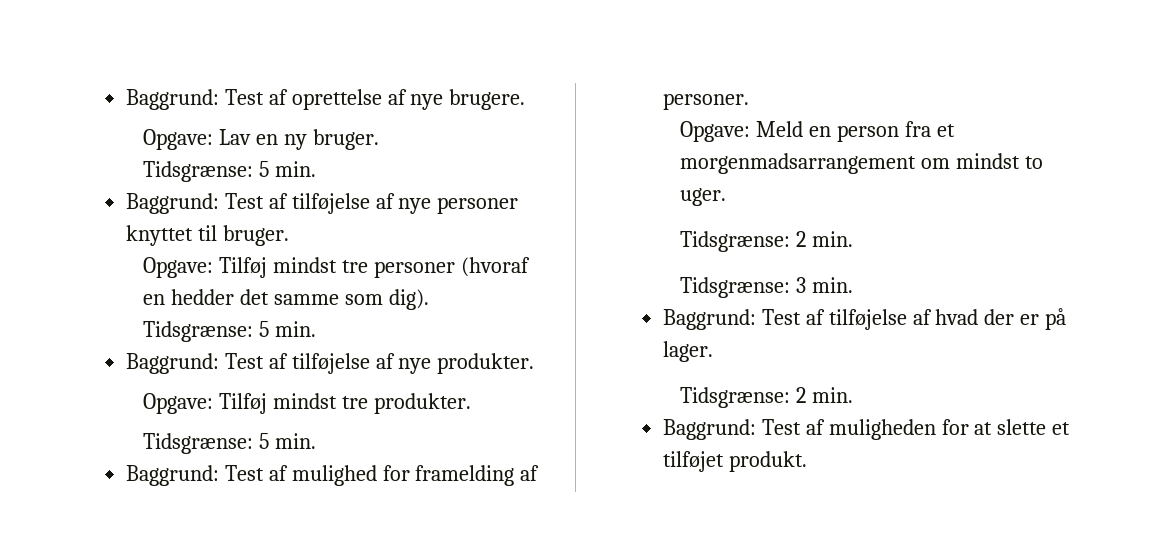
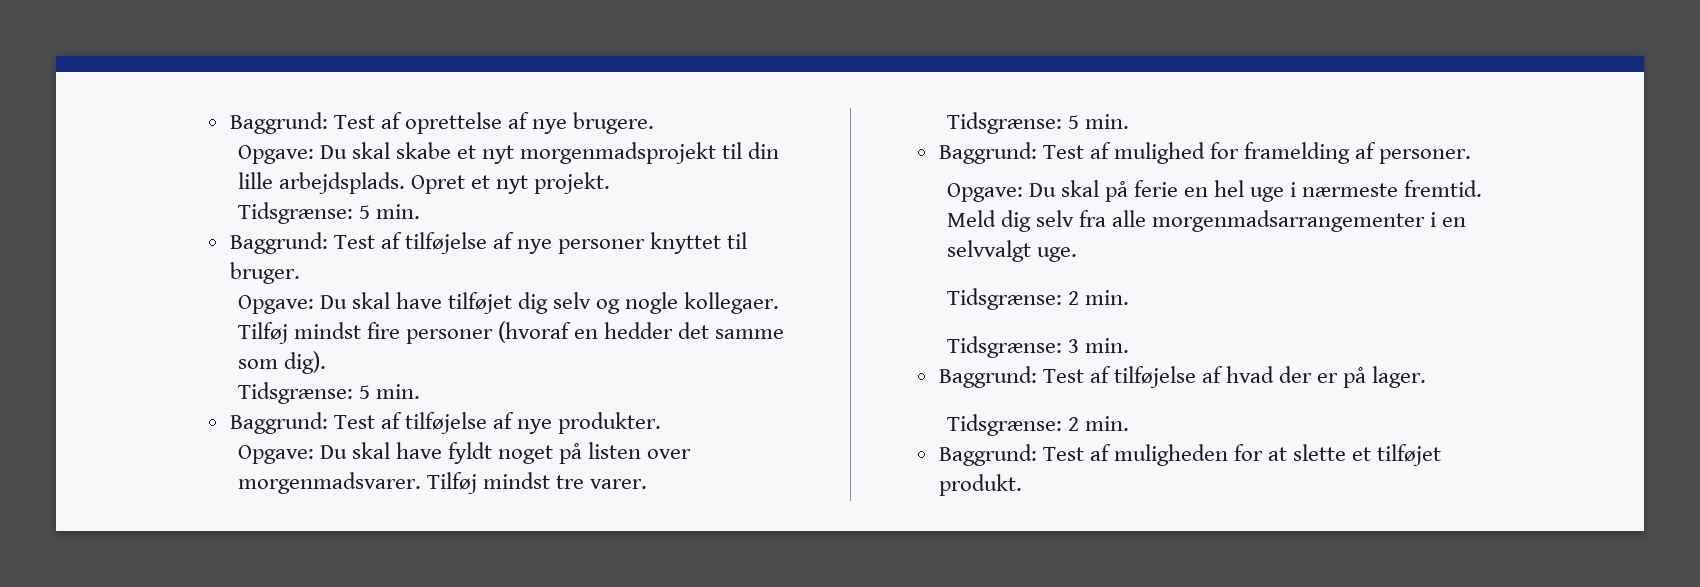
[219,129,379,150] Lav en ny bruger. -> [319,142,780,164] [237,172,610,194] Du skal skabe et nyt morgenmadsprojekt til din lille arbejdsplads. Opret et nyt projekt.
[219,257,368,278] Tilføj mindst tre -> [319,292,780,314] [237,322,400,344] Du skal have tilføjet dig selv og nogle kollegaer. Tilføj mindst fire
[219,393,471,414] Tilføj mindst tre produkter. -> [319,442,692,464] [237,472,647,494] Du skal have fyldt noget på listen over morgenmadsvarer. Tilføj mindst tre varer.
[756,121,955,142] [680,153,1043,174] [680,188,727,206] Meld en person fra et morgenmadsarrangement om mindst to uger. -> [1028,180,1483,202] [946,210,1467,232] [946,240,1077,262] Du skal på ferie en hel uge i nærmeste fremtid. Meld dig selv fra alle morgenmadsarrangementer i en selvvalgt uge.

